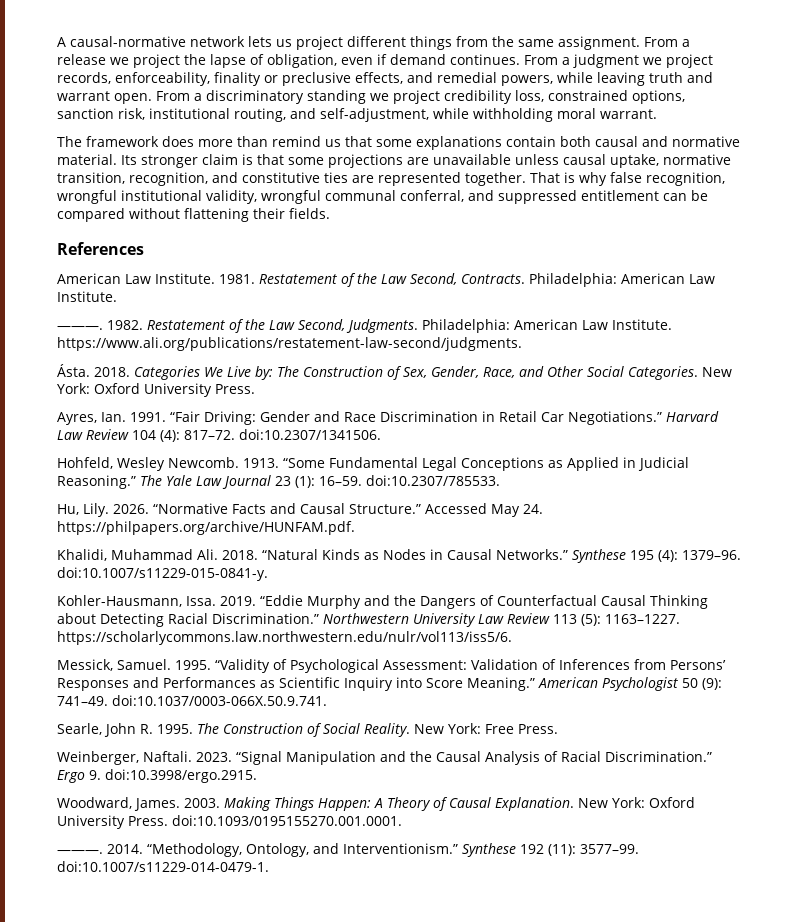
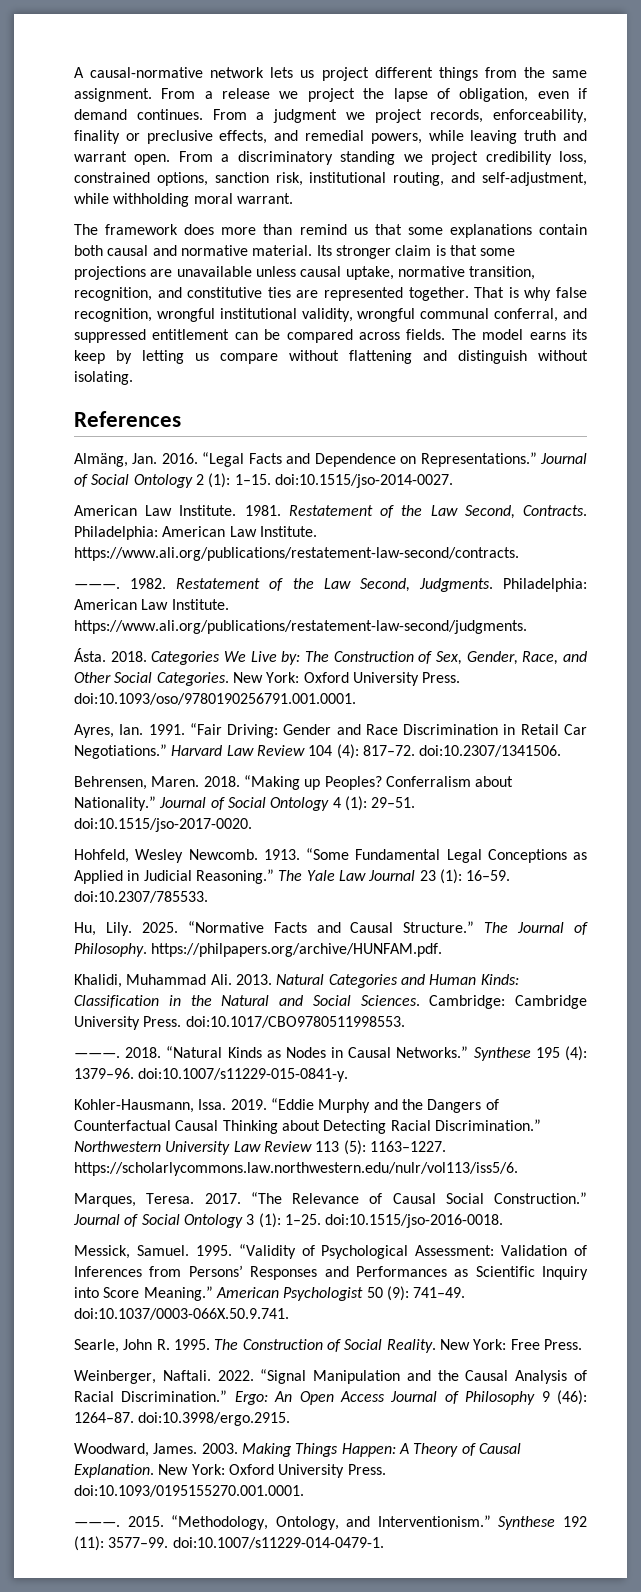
[129,208,330,222] [57,242,144,255] without flattening their fields. // References -> [359,329,587,340] [74,350,588,364] [74,371,133,385] [74,411,181,427] [74,452,588,467] [74,473,453,488] across fields. The model earns its keep by letting us compare without flattening and distinguish without isolating. // References // Almäng, Jan. 2016. “Legal Facts and Dependence on Representations.” Journal of Social Ontology 2 (1): 1–15. doi:10.1515/jso-2014-0027.
(117, 296) none -> [74,547,519,561] https://www.ali.org/publications/restatement-law-second/contracts.
(255, 389) none -> [74,693,356,705] doi:10.1093/oso/9780190256791.001.0001.
(381, 434) none -> [74,775,514,790] [74,796,416,811] [74,818,252,832] // Behrensen, Maren. 2018. “Making up Peoples? Conferralism about Nationality.” Journal of Social Ontology 4 (1): 29–51. doi:10.1515/jso-2017-0020.
[113,504,149,514] 2026. -> [141,922,178,933] 2025.
[425,503,543,517] Accessed May 24. -> [484,922,588,935] [74,943,147,957] The Journal of Philosophy.
(218, 554) none -> [235,974,519,988] [74,995,587,1009] [74,1016,405,1030] [74,1053,120,1058] 2013. Natural Categories and Human Kinds: Classification in the Natural and Social Sciences. Cambridge: Cambridge University Press. doi:10.1017/CBO9780511998553. // ———.
(512, 638) none -> [74,1192,587,1207] [73,1213,504,1228] // Marques, Teresa. 2017. “The Relevance of Causal Social Construction.” Journal of Social Ontology 3 (1): 1–25. doi:10.1515/jso-2016-0018.
[196,752,232,762] 2023. -> [217,1370,254,1381] 2022.
[57,770,101,783] Ergo 9. -> [234,1390,587,1405] [74,1412,134,1423] Ergo: An Open Access Journal of Philosophy 9 (46): 1264–87.
[107,844,143,854] 2014. -> [127,1516,164,1527] 2015.

